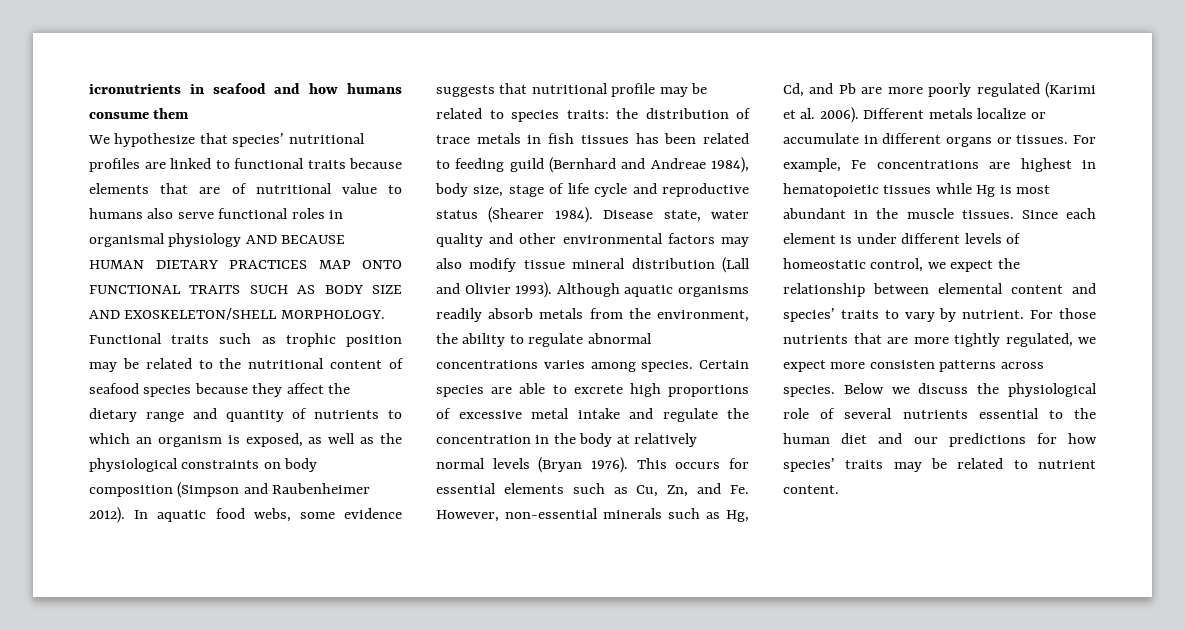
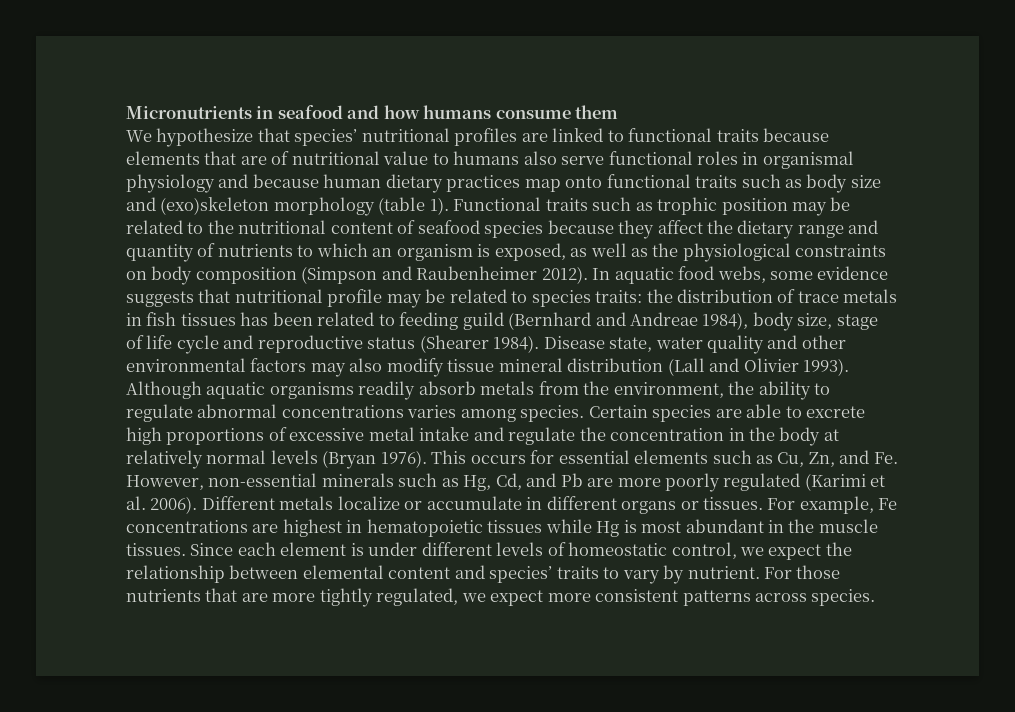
[89,84,181,94] icronutrients -> [126,106,252,119] Micronutrients
[245,235,346,244] [89,260,402,269] [89,285,402,294] [89,308,385,320] AND BECAUSE HUMAN DIETARY PRACTICES MAP ONTO FUNCTIONAL TRAITS SUCH AS BODY SIZE AND EXOSKELETON/SHELL MORPHOLOGY. -> [218,174,881,193] [126,197,449,216] and because human dietary practices map onto functional traits such as body size and (exo)skeleton morphology (table 1).
[869,360,935,369] consisten -> [595,589,679,602] consistent
[843,383,1097,397] [783,408,1096,419] [783,433,1097,447] [783,458,1096,472] [783,485,839,494] Below we discuss the physiological role of several nutrients essential to the human diet and our predictions for how species’ traits may be related to nutrient content. -> (876, 597) none

